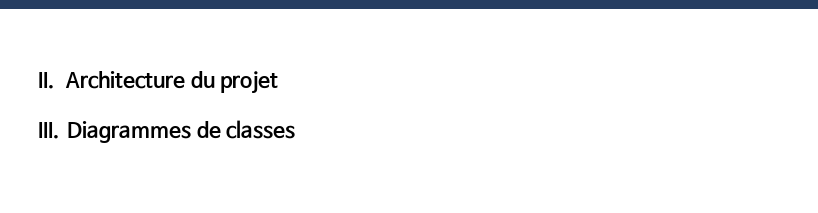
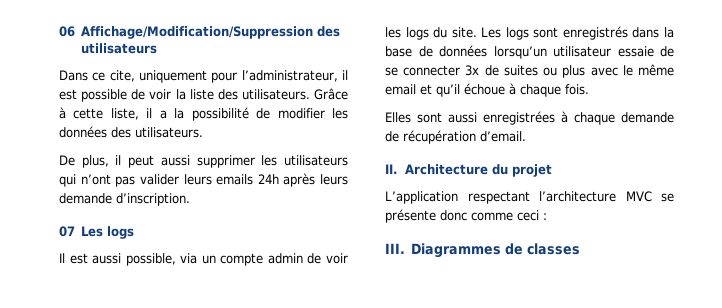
[38,71,279,94] II. Architecture du projet -> [59,26,341,39] [81,43,158,54] [59,70,348,83] [59,88,348,102] [59,107,348,121] [59,126,203,138] [59,155,348,168] [59,173,348,187] [59,193,190,206] [59,226,135,239] [59,253,348,266] [385,26,674,40] [385,45,674,59] [385,64,674,78] [385,83,589,97] [385,111,674,125] [385,130,526,144] [385,164,552,177] [385,191,674,204] [385,209,547,223] 06 Affichage/Modification/Suppression des utilisateurs // Dans ce cite, uniquement pour l’administrateur, il est possible de voir la liste des utilisateurs. Grâce à cette liste, il a la possibilité de modifier les données des utilisateurs. // De plus, il peut aussi supprimer les utilisateurs qui n’ont pas valider leurs emails 24h après leurs demande d’inscription. // 07 Les logs // Il est aussi possible, via un compte admin de voir les logs du site. Les logs sont enregistrés dans la base de données lorsqu’un utilisateur essaie de se connecter 3x de suites ou plus avec le même email et qu’il échoue à chaque fois. // Elles sont aussi enregistrées à chaque demande de récupération d’email. // II. Architecture du projet // L’application respectant l’architecture MVC se présente donc comme ceci :

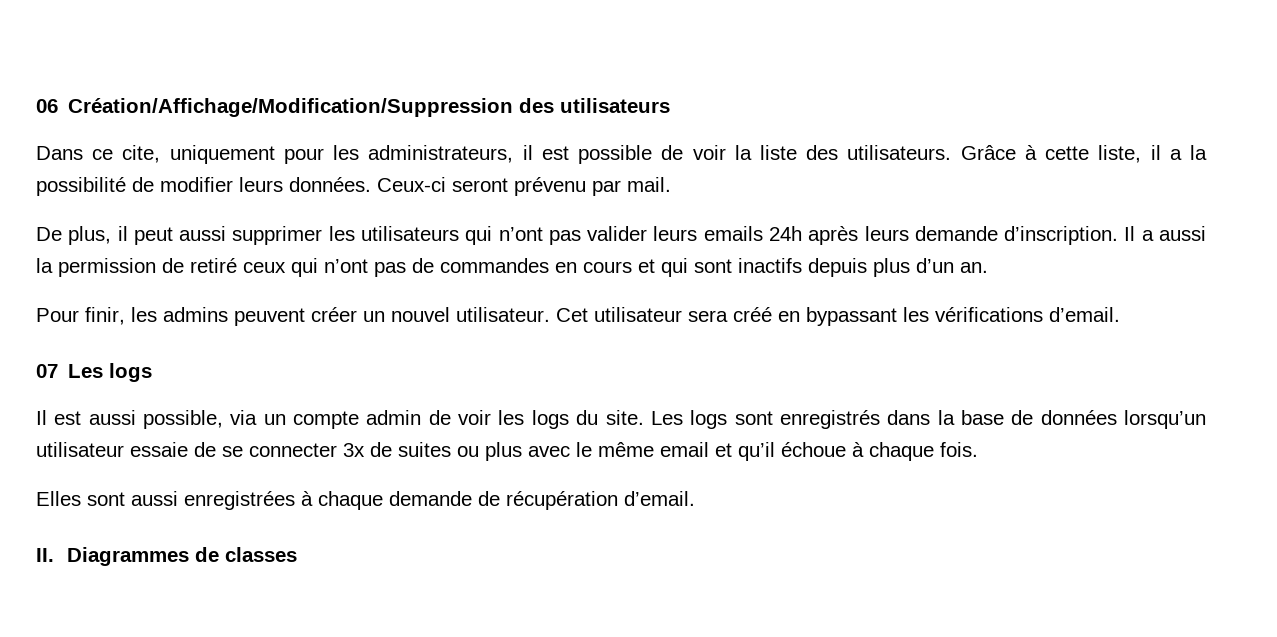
[81,26,314,39] Affichage/Modification/Suppression -> [68,98,514,117] Création/Affichage/Modification/Suppression
[241,70,338,82] l’administrateur, -> [333,145,514,163] les administrateurs,
[332,108,348,119] [59,126,203,138] les données des utilisateurs. -> [239,177,671,196] leurs données. Ceux-ci seront prévenu par mail.
(190, 199) none -> [1124,226,1207,241] [36,258,988,277] [36,307,1120,326] Il a aussi la permission de retiré ceux qui n’ont pas de commandes en cours et qui sont inactifs depuis plus d’un an. // Pour finir, les admins peuvent créer un nouvel utilisateur. Cet utilisateur sera créé en bypassant les vérifications d’email.
[404,164,552,177] [385,191,674,204] [385,209,547,223] [385,243,405,254] Architecture du projet // L’application respectant l’architecture MVC se présente donc comme ceci : // III. -> (54, 555) none

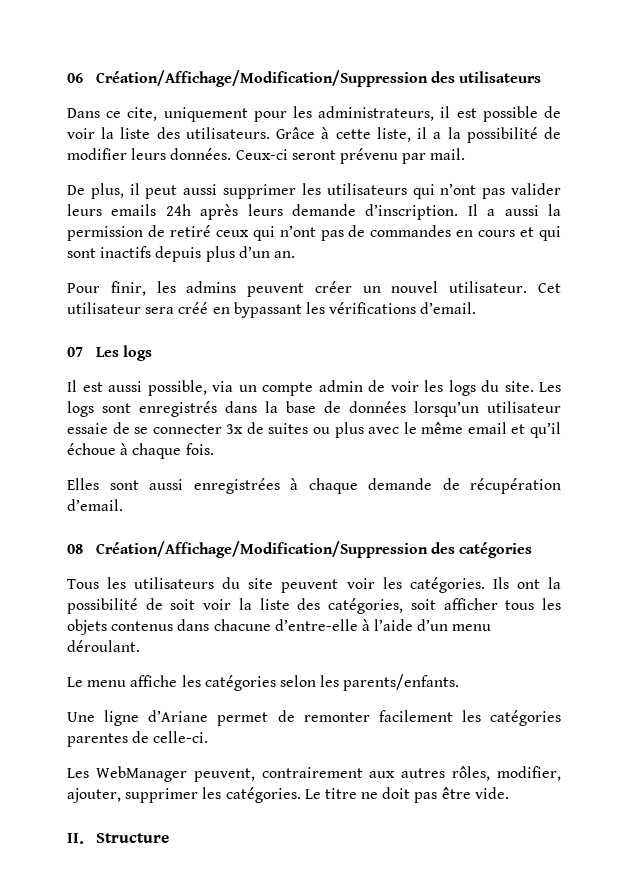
[36,547,298,566] II. Diagrammes de classes -> [67,541,533,558] [67,577,561,593] [67,598,561,614] [67,619,492,635] [67,640,140,652] [67,674,460,691] [67,710,561,726] [67,731,209,747] [67,766,561,782] [67,787,509,803] [67,833,169,844] 08 Création/Affichage/Modification/Suppression des catégories // Tous les utilisateurs du site peuvent voir les catégories. Ils ont la possibilité de soit voir la liste des catégories, soit afficher tous les objets contenus dans chacune d’entre-elle à l’aide d’un menu déroulant. // Le menu affiche les catégories selon les parents/enfants. // Une ligne d’Ariane permet de remonter facilement les catégories parentes de celle-ci. // Les WebManager peuvent, contrairement aux autres rôles, modifier, ajouter, supprimer les catégories. Le titre ne doit pas être vide. // II. Structure

